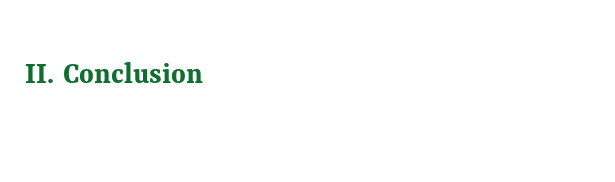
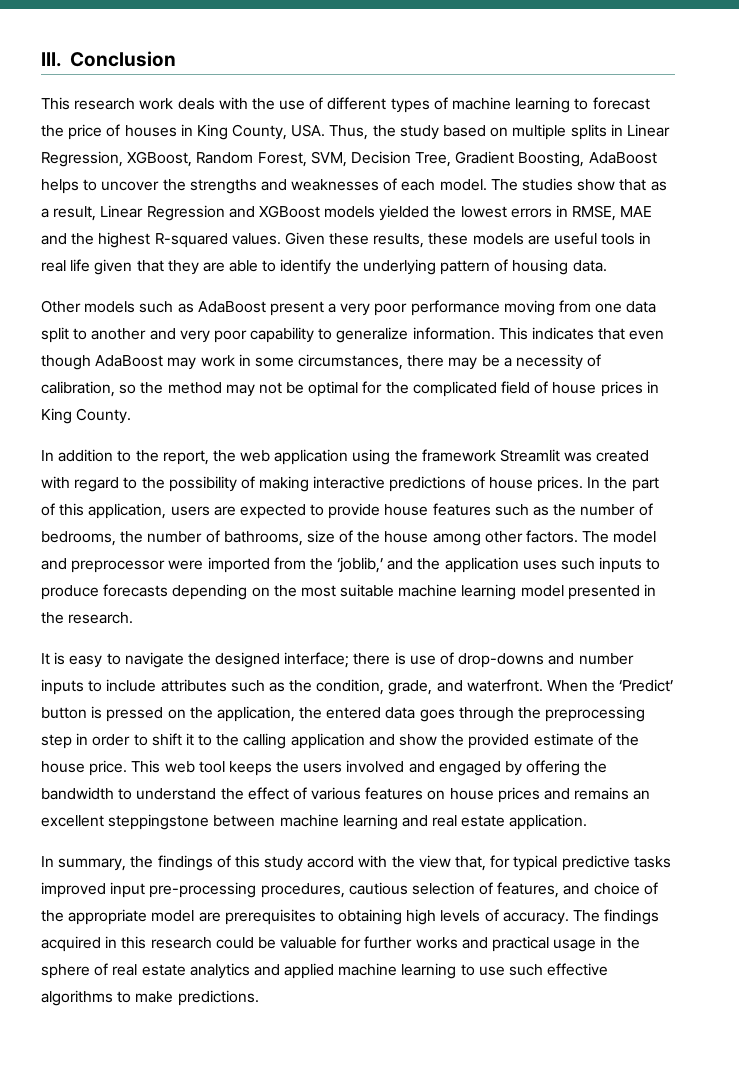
[25,64,54,83] II. -> [41,52,62,67] III.
(203, 72) none -> [41,97,650,113] [41,124,670,140] [41,151,657,167] [41,178,667,194] [41,205,653,221] [41,232,652,248] [41,259,607,275] [41,300,657,316] [41,327,665,343] [41,354,602,370] [41,381,659,397] [41,408,132,424] [41,449,650,465] [41,476,659,492] [41,503,653,519] [41,530,657,546] [41,557,661,573] [41,584,657,600] [41,612,134,624] [41,652,634,668] [41,679,674,695] [41,706,646,722] [41,733,639,749] [41,760,608,776] [41,787,651,803] [41,814,588,830] [41,855,671,871] [41,882,658,898] [41,909,660,925] [41,936,640,952] [41,963,609,979] [41,990,259,1006] // This research work deals with the use of different types of machine learning to forecast the price of houses in King County, USA. Thus, the study based on multiple splits in Linear Regression, XGBoost, Random Forest, SVM, Decision Tree, Gradient Boosting, AdaBoost helps to uncover the strengths and weaknesses of each model. The studies show that as a result, Linear Regression and XGBoost models yielded the lowest errors in RMSE, MAE and the highest R-squared values. Given these results, these models are useful tools in real life given that they are able to identify the underlying pattern of housing data. // Other models such as AdaBoost present a very poor performance moving from one data split to another and very poor capability to generalize information. This indicates that even though AdaBoost may work in some circumstances, there may be a necessity of calibration, so the method may not be optimal for the complicated field of house prices in King County. // In addition to the report, the web application using the framework Streamlit was created with regard to the possibility of making interactive predictions of house prices. In the part of this application, users are expected to provide house features such as the number of bedrooms, the number of bathrooms, size of the house among other factors. The model and preprocessor were imported from the ‘joblib,’ and the application uses such inputs to produce forecasts depending on the most suitable machine learning model presented in the research. // It is easy to navigate the designed interface; there is use of drop-downs and number inputs to include attributes such as the condition, grade, and waterfront. When the ‘Predict’ button is pressed on the application, the entered data goes through the preprocessing step in order to shift it to the calling application and show the provided estimate of the house price. This web tool keeps the users involved and engaged by offering the bandwidth to understand the effect of various features on house prices and remains an excellent steppingstone between machine learning and real estate application. // In summary, the findings of this study accord with the view that, for typical predictive tasks improved input pre-processing procedures, cautious selection of features, and choice of the appropriate model are prerequisites to obtaining high levels of accuracy. The findings acquired in this research could be valuable for further works and practical usage in the sphere of real estate analytics and applied machine learning to use such effective algorithms to make predictions.

